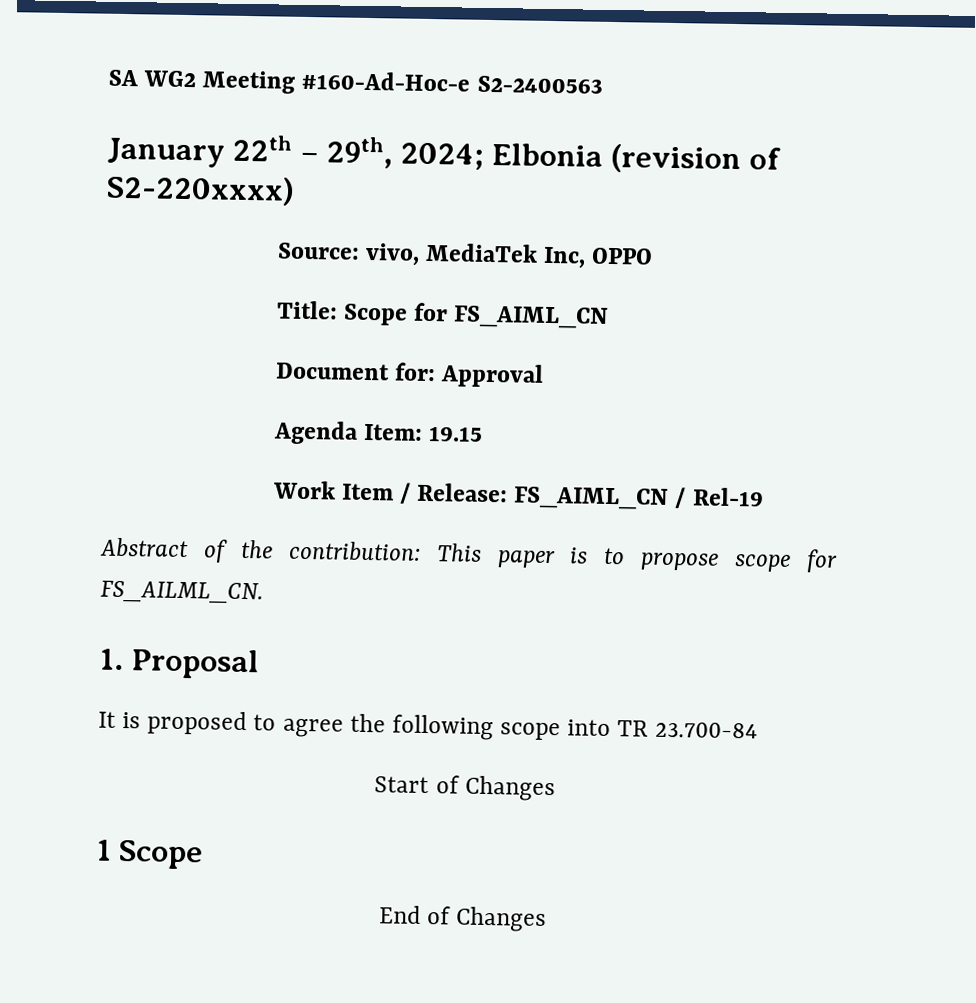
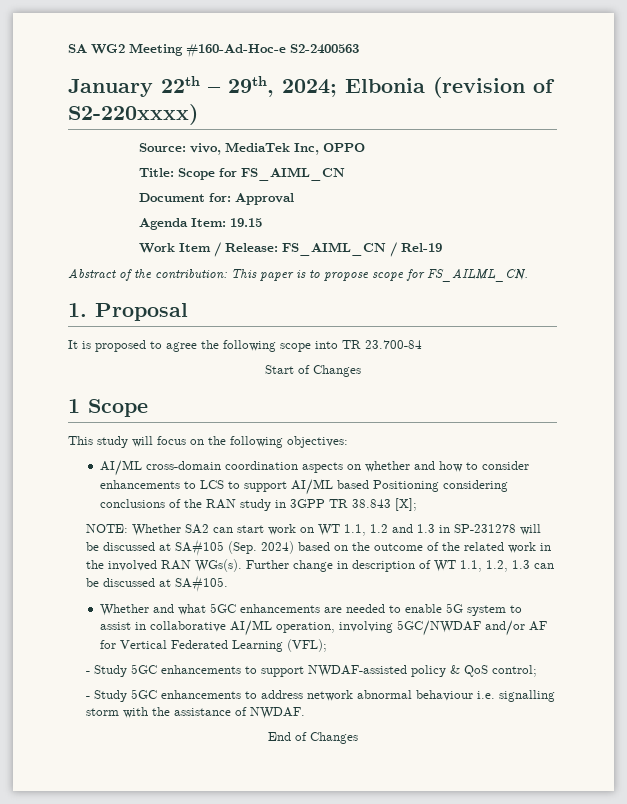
(204, 854) none -> [68,436,348,448] [100,460,530,476] [100,479,509,495] [100,498,418,511] [85,524,541,536] [85,539,551,556] [85,559,554,572] [85,575,228,592] [100,603,523,616] [100,620,548,636] [100,639,328,652] [85,664,537,677] [85,689,555,702] [85,707,305,719] // This study will focus on the following objectives: // AI/ML cross-domain coordination aspects on whether and how to consider enhancements to LCS to support AI/ML based Positioning considering conclusions of the RAN study in 3GPP TR 38.843 [X]; // NOTE: Whether SA2 can start work on WT 1.1, 1.2 and 1.3 in SP-231278 will be discussed at SA#105 (Sep. 2024) based on the outcome of the related work in the involved RAN WGs(s). Further change in description of WT 1.1, 1.2, 1.3 can be discussed at SA#105. // Whether and what 5GC enhancements are needed to enable 5G system to assist in collaborative AI/ML operation, involving 5GC/NWDAF and/or AF for Vertical Federated Learning (VFL); // - Study 5GC enhancements to support NWDAF-assisted policy & QoS control; // - Study 5GC enhancements to address network abnormal behaviour i.e. signalling storm with the assistance of NWDAF.

